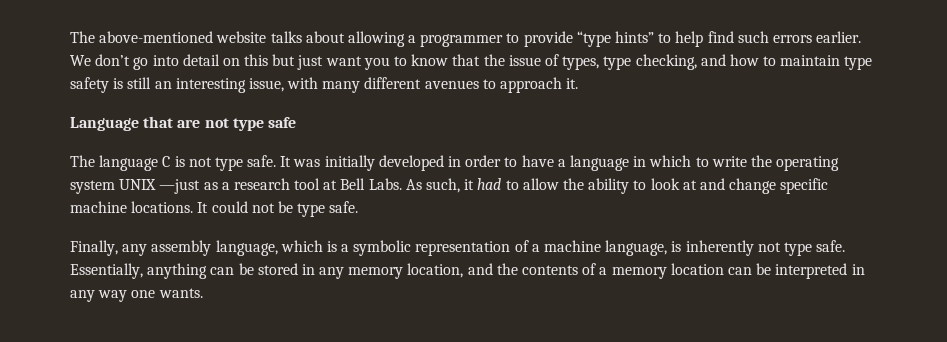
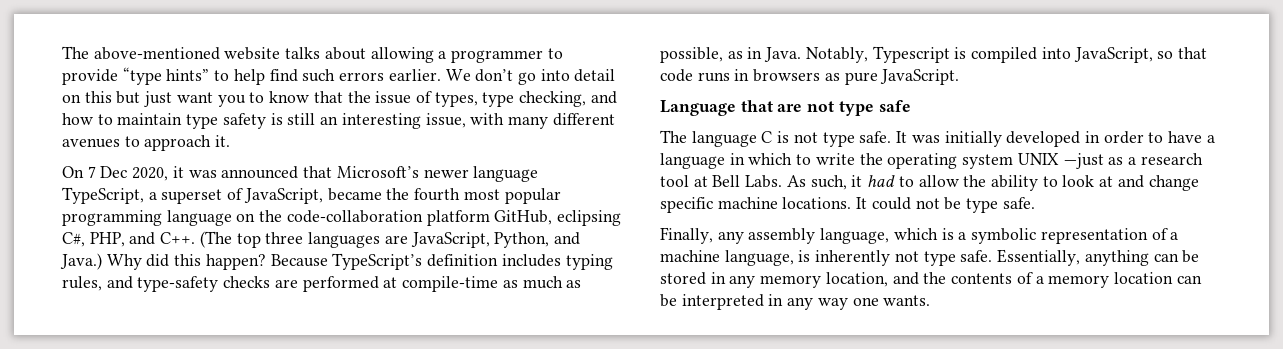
(579, 83) none -> [62,166,539,182] [62,187,561,204] [62,210,622,226] [62,231,580,248] [60,253,613,270] [62,276,582,292] [660,46,1207,63] [660,69,960,85] // On 7 Dec 2020, it was announced that Microsoft’s newer language TypeScript, a superset of JavaScript, became the fourth most popular programming language on the code-collaboration platform GitHub, eclipsing C#, PHP, and C++. (The top three languages are JavaScript, Python, and Java.) Why did this happen? Because TypeScript’s definition includes typing rules, and type-safety checks are performed at compile-time as much as possible, as in Java. Notably, Typescript is compiled into JavaScript, so that code runs in browsers as pure JavaScript.

